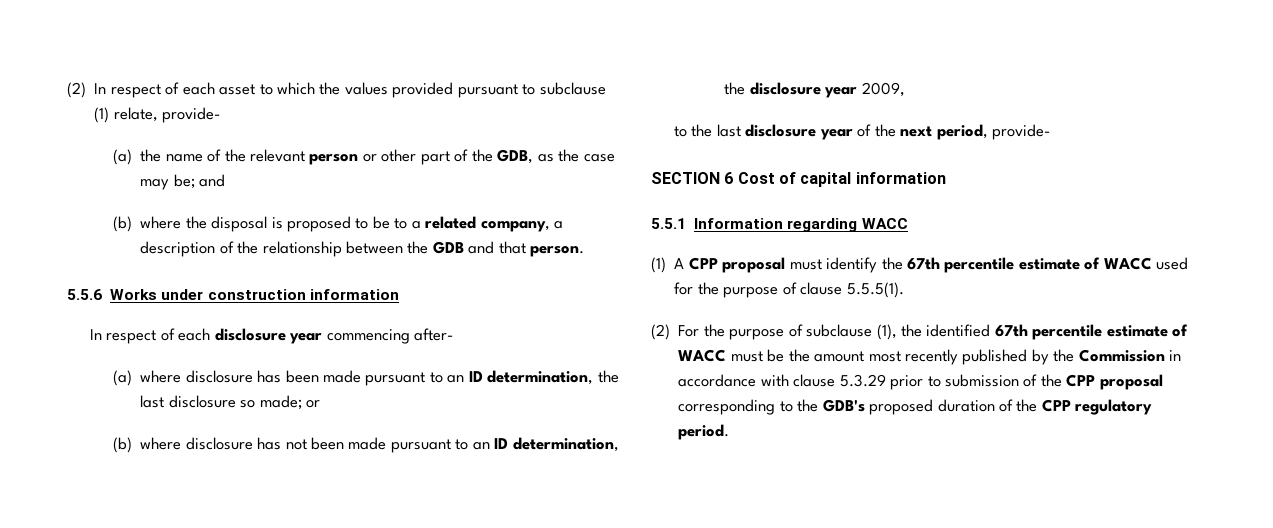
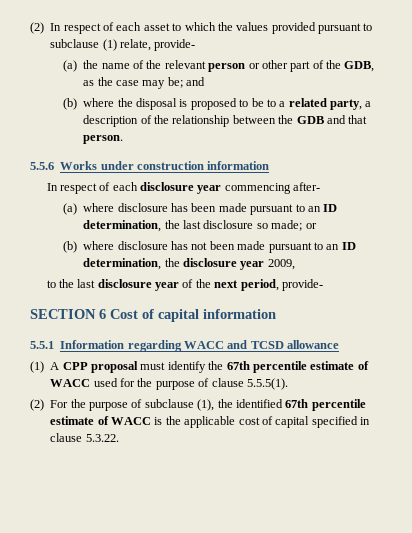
[480,221,550,232] company, -> [330,99,363,110] party,
(908, 223) none -> [227,340,340,349] and TCSD allowance
[730,349,1182,365] [678,374,1163,390] [678,399,1153,415] [678,424,730,440] must be the amount most recently published by the Commission in accordance with clause 5.3.29 prior to submission of the CPP proposal corresponding to the GDB's proposed duration of the CPP regulatory period. -> [154,416,370,428] [50,433,119,442] is the applicable cost of capital specified in clause 5.3.22.

